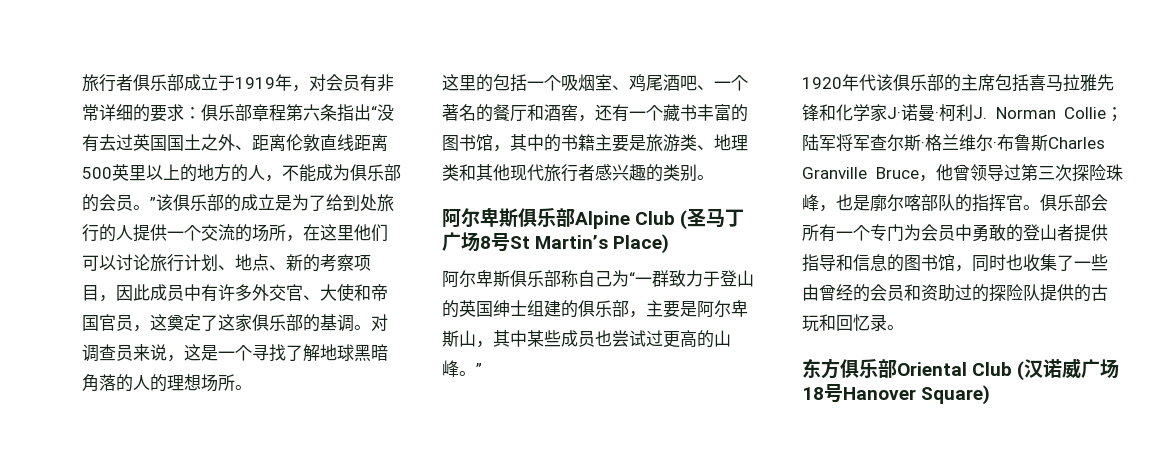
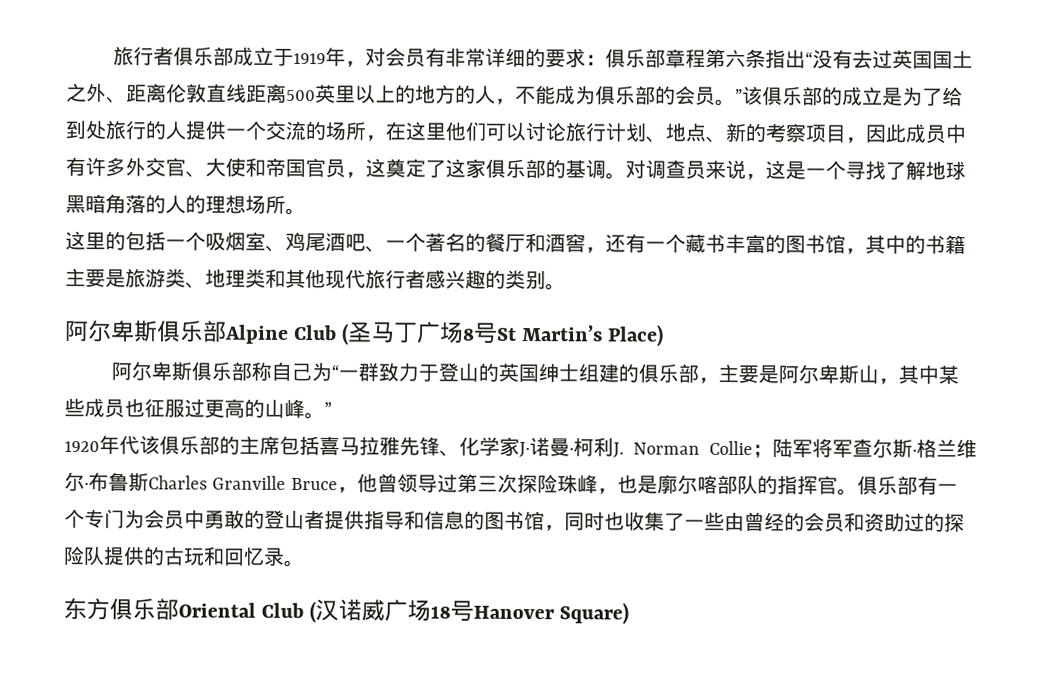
[612,330,646,347] 尝试 -> [144,398,185,418] 征服
[819,104,836,121] 和 -> [439,450,460,457] 、
[1091,194,1108,211] [802,224,819,241] 会所 -> (918, 485) none

